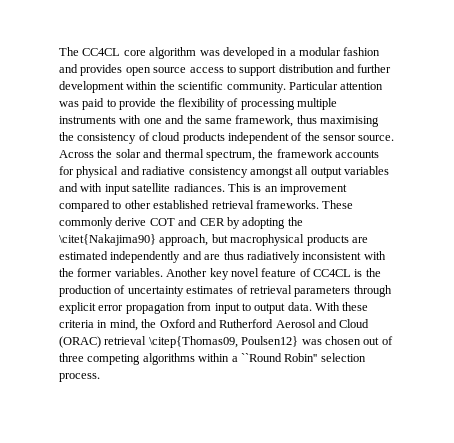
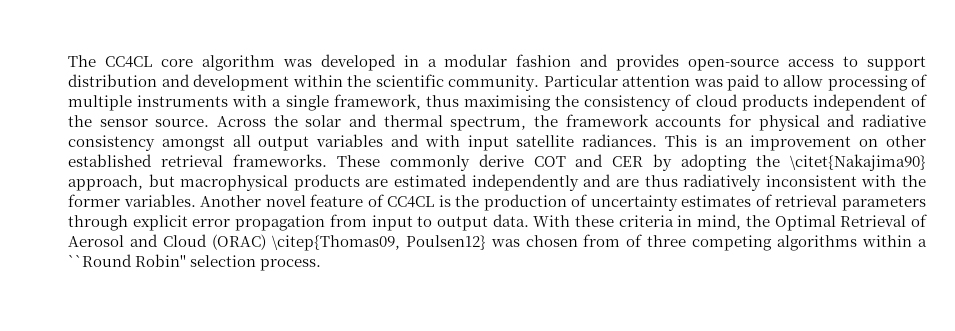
[125,67,187,76] open source -> [688,59,780,71] open-source
[357,64,392,73] further -> (190, 80) none
[119,98,337,110] [59,115,232,124] provide the flexibility of processing multiple instruments with one and the same -> [783,74,927,91] [68,95,329,111] allow processing of multiple instruments with a single
[59,200,122,212] compared to -> [859,139,879,147] on
[209,268,229,280] key -> (262, 201) none
[159,319,274,328] Oxford and Rutherford -> [774,214,928,231] Optimal Retrieval of
[104,336,147,345] retrieval -> (266, 242) none
[363,337,380,345] out -> [583,234,621,247] from

